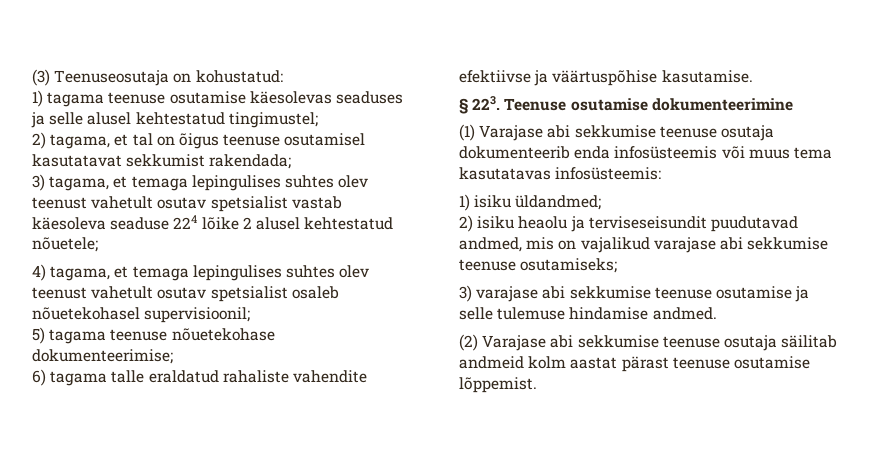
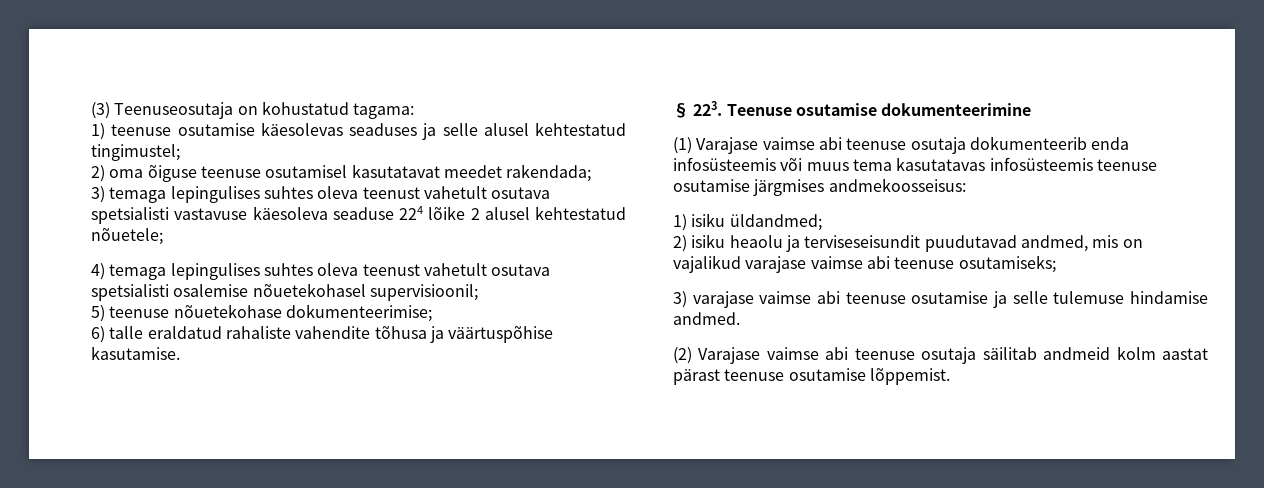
[195,70,283,83] [32,90,105,107] kohustatud: // 1) tagama -> [261,101,415,119] [91,123,105,140] kohustatud tagama: // 1)
[50,133,219,149] tagama, et tal on õigus -> [109,165,197,182] oma õiguse
[126,154,206,167] sekkumist -> [443,165,502,178] meedet
[49,175,369,191] [32,196,342,212] tagama, et temaga lepingulises suhtes olev teenust vahetult osutav spetsialist vastab -> [109,186,551,203] [91,207,248,224] temaga lepingulises suhtes oleva teenust vahetult osutava spetsialisti vastavuse
[50,265,370,281] [32,286,339,302] tagama, et temaga lepingulises suhtes olev teenust vahetult osutav spetsialist osaleb -> [109,263,551,280] [91,284,249,301] temaga lepingulises suhtes oleva teenust vahetult osutava spetsialisti osalemise
[49,329,107,344] tagama -> (105, 313) none
[50,371,108,386] tagama -> (105, 334) none
[459,70,531,83] efektiivse -> [374,326,427,339] tõhusa
[547,125,656,138] abi sekkumise -> [762,137,842,150] vaimse abi
[555,167,662,180] infosüsteemis: -> [989,157,1157,171] [673,178,966,196] infosüsteemis teenuse osutamise järgmises andmekoosseisus:
[719,237,829,250] abi sekkumise -> [810,256,890,269] vaimse abi
[542,286,651,299] abi sekkumise -> [759,291,840,304] vaimse abi
[550,335,659,348] abi sekkumise -> [766,347,849,360] vaimse abi

